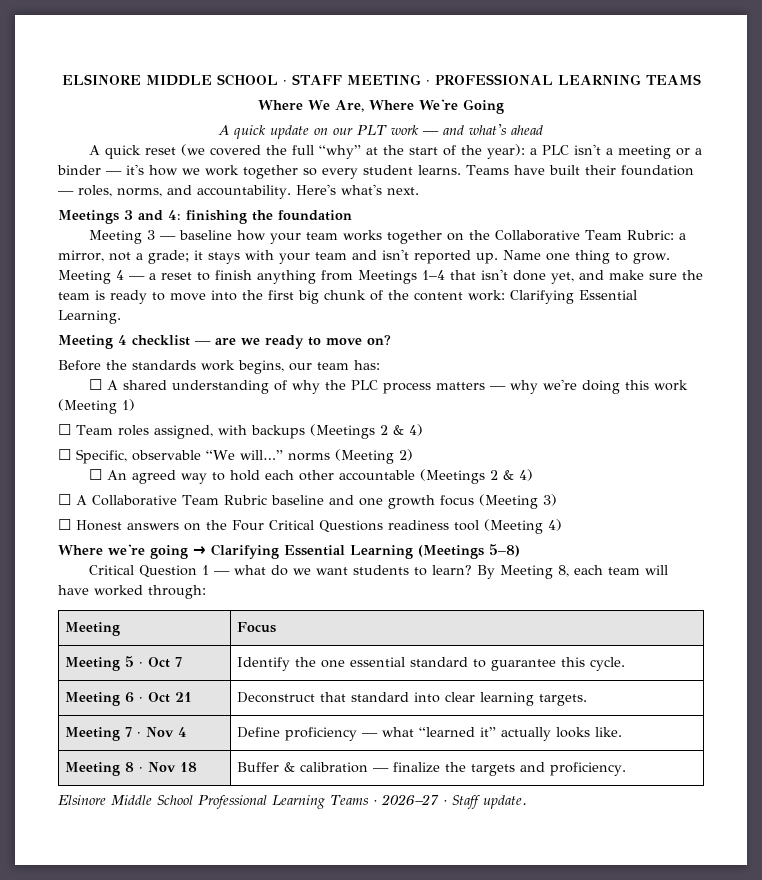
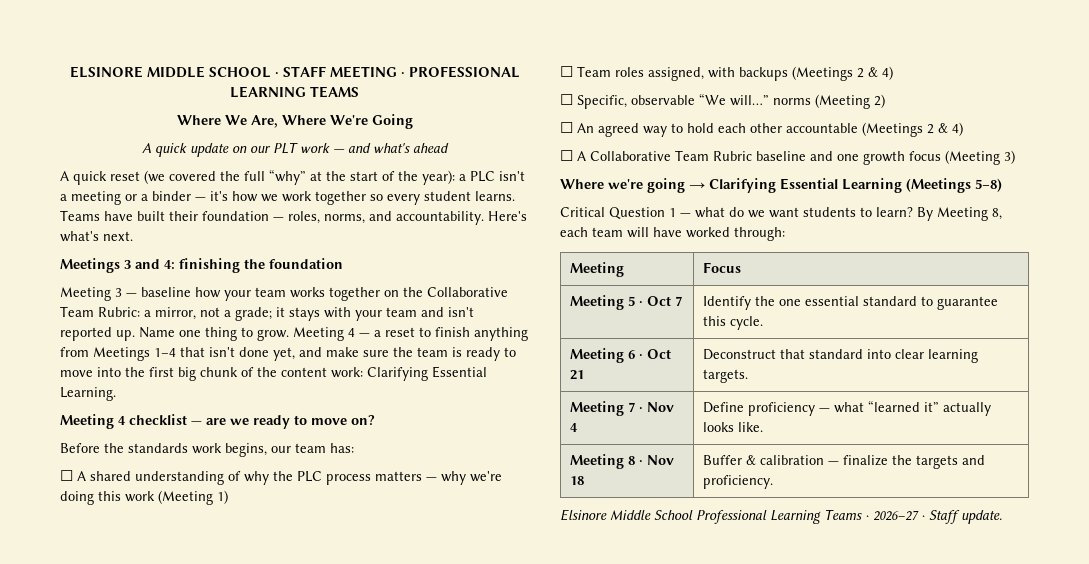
[58,519,562,534] // ☐ Honest answers on the Four Critical Questions readiness tool (Meeting 4) -> (1015, 157) none

